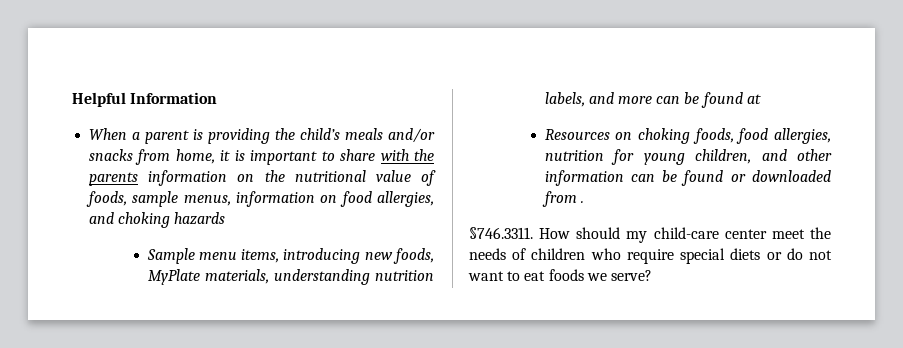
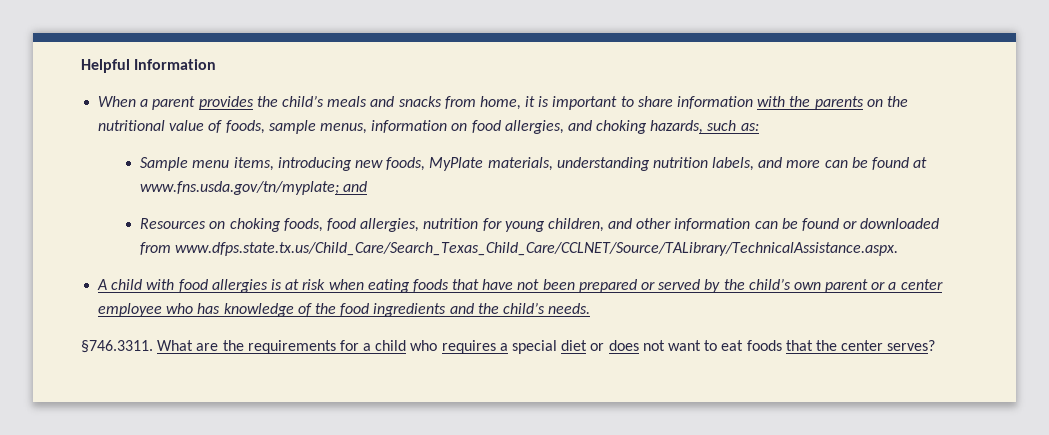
[193,128,271,144] is providing -> [198,96,254,110] provides
[387,128,435,143] and/or -> [370,96,395,107] and
(376, 155) none -> [677,96,754,109] information
[148,170,228,186] information -> (864, 103) none
[174,212,226,225] hazards -> [650,120,759,134] hazards, such as:
(761, 99) none -> [140,181,368,195] www.fns.usda.gov/tn/myplate; and
[580,201,584,203] [469,227,831,243] [469,248,803,264] . // §746.3311. How should my child-care center meet the needs of children who require special diets or do -> [175,242,899,256] [97,278,943,293] [98,302,591,317] [81,340,639,354] www.dfps.state.tx.us/Child_Care/Search_Texas_Child_Care/CCLNET/Source/TALibrary/TechnicalAssistance.aspx. // A child with food allergies is at risk when eating foods that have not been prepared or served by the child’s own parent or a center employee who has knowledge of the food ingredients and the child’s needs. // §746.3311. What are the requirements for a child who requires a special diet or does
[586,270,652,281] we serve? -> [785,340,936,351] that the center serves?

